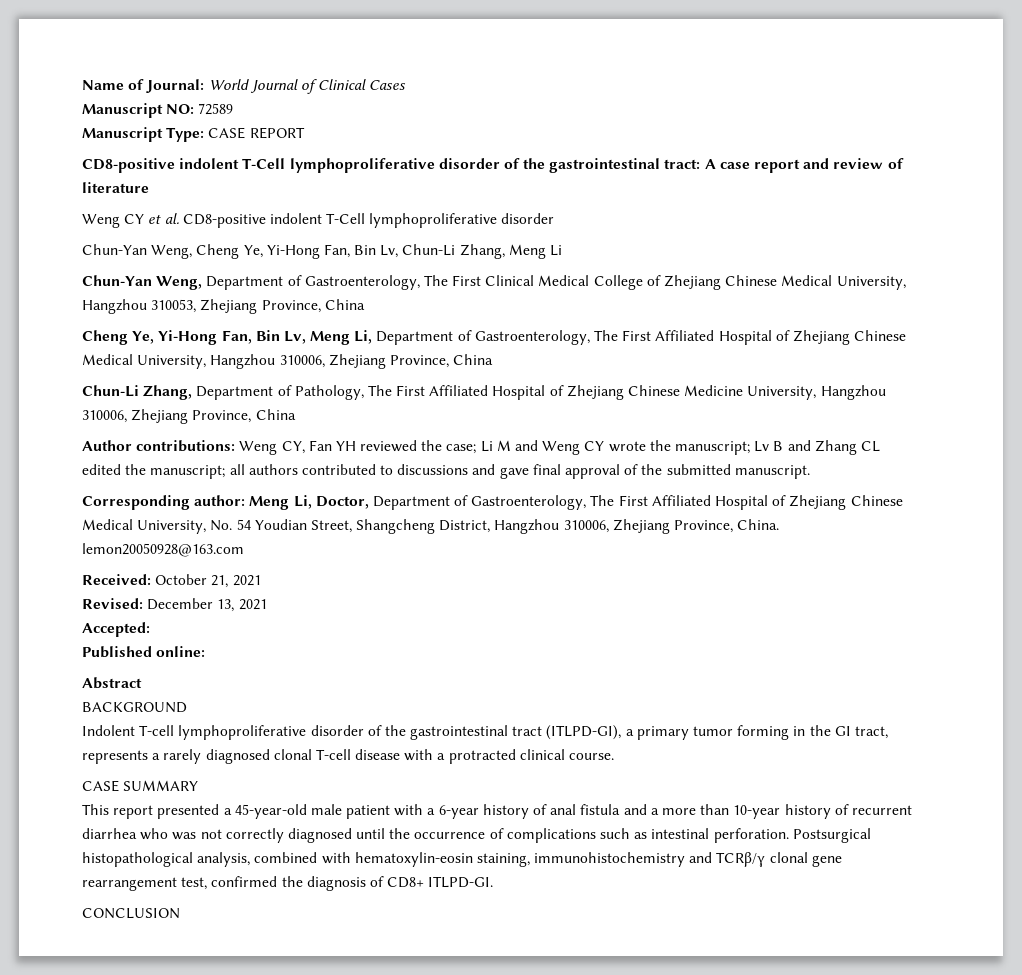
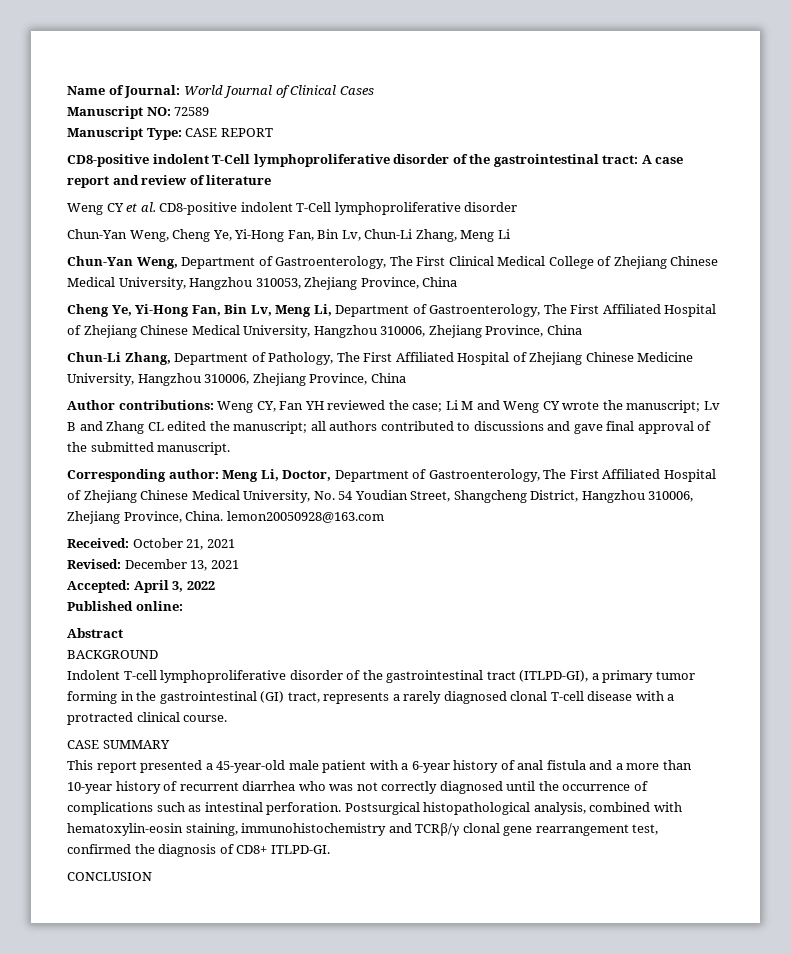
(150, 629) none -> [133,580,215,593] April 3, 2022
[834,726,851,736] GI -> [159,691,285,704] gastrointestinal (GI)

